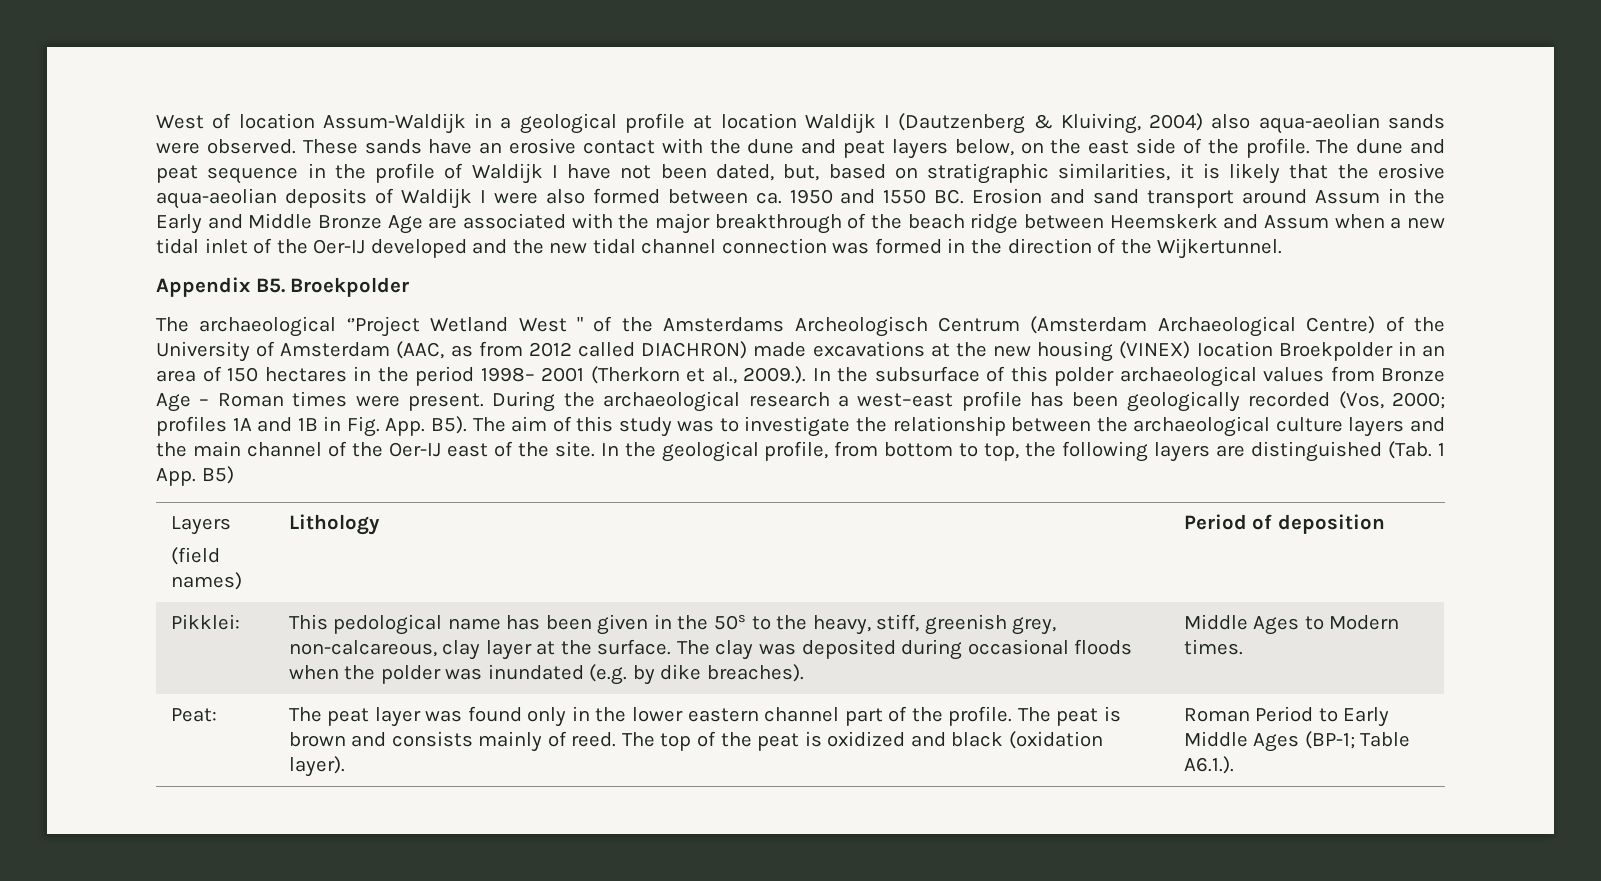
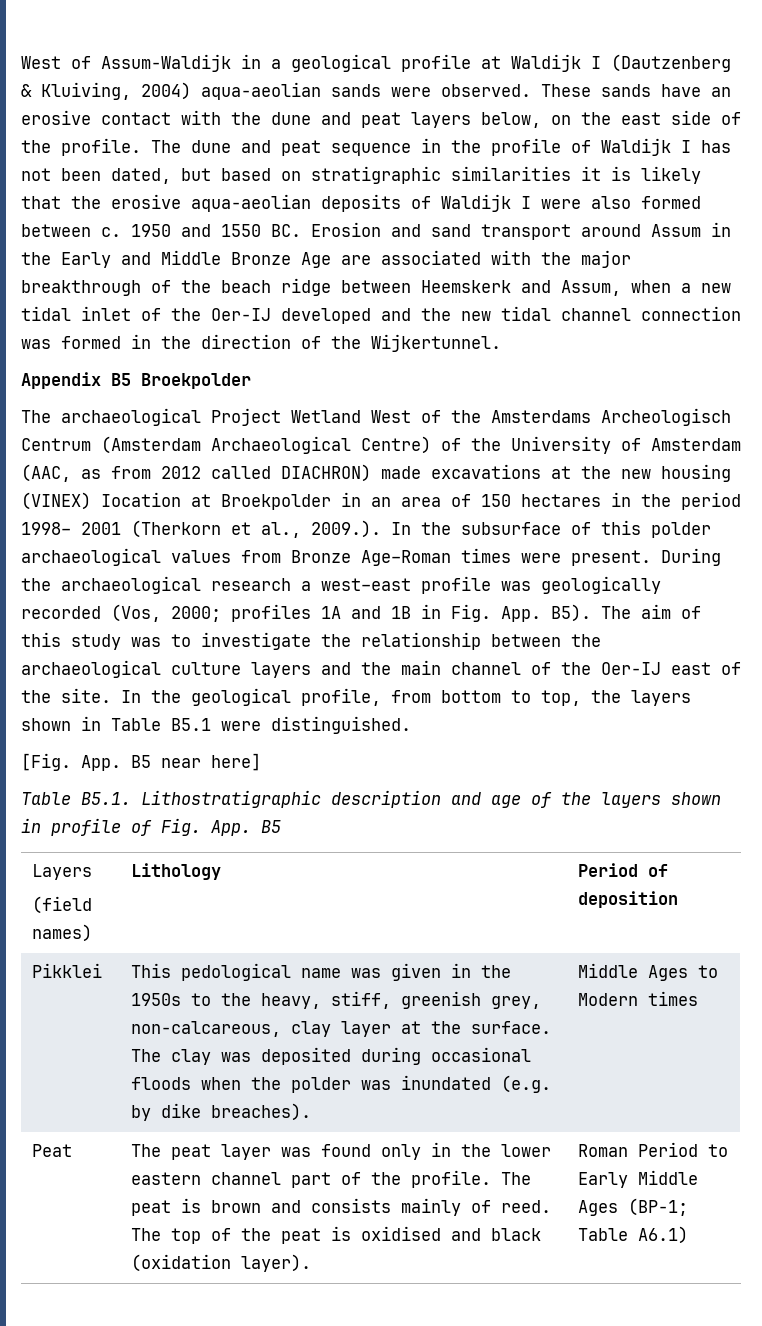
[156,113,315,129] West of location -> [21,56,91,69] West of
[720,113,797,129] location -> (501, 62) none
[1211,114,1251,129] also -> (191, 91) none
[567,164,612,179] have -> [701,140,731,153] has
[783,164,820,181] but, -> [181,168,211,181] but
[1058,163,1171,181] similarities, -> [451,166,571,181] similarities
[755,192,782,204] ca. -> [101,227,121,237] c.
[1264,215,1329,229] Assum -> [561,280,621,296] Assum,
[255,278,285,293] B5. -> [111,373,131,386] B5
[346,316,420,337] ‘’Project -> [211,408,281,426] Project
[577,317,584,331] " -> (411, 416) none
(1273, 349) none -> [191,494,211,507] at
[156,393,284,412] Age – Roman -> [361,550,451,566] Age–Roman
[1030,392,1119,407] has been -> [501,581,531,591] was
[1062,441,1445,462] [156,466,234,486] following layers are distinguished (Tab. 1 App. B5) -> [631,690,691,706] [21,716,411,734] [21,753,261,771] [21,790,721,808] [21,818,281,836] layers shown in Table B5.1 were distinguished. // [Fig. App. B5 near here] // Table B5.1. Lithostratigraphic description and age of the layers shown in profile of Fig. App. B5
[170,614,240,630] Pikklei: -> [32,963,103,978] Pikklei
[506,615,592,630] has been -> [351,968,382,978] was
[713,614,746,630] 50s -> [131,993,182,1006] 1950s
[1183,639,1243,655] [170,708,217,722] times. // Peat: -> [648,991,699,1006] [32,1144,73,1157] times // Peat
[827,731,906,747] oxidized -> [361,1226,442,1241] oxidised
[1183,756,1234,774] A6.1.). -> [638,1226,689,1244] A6.1)

